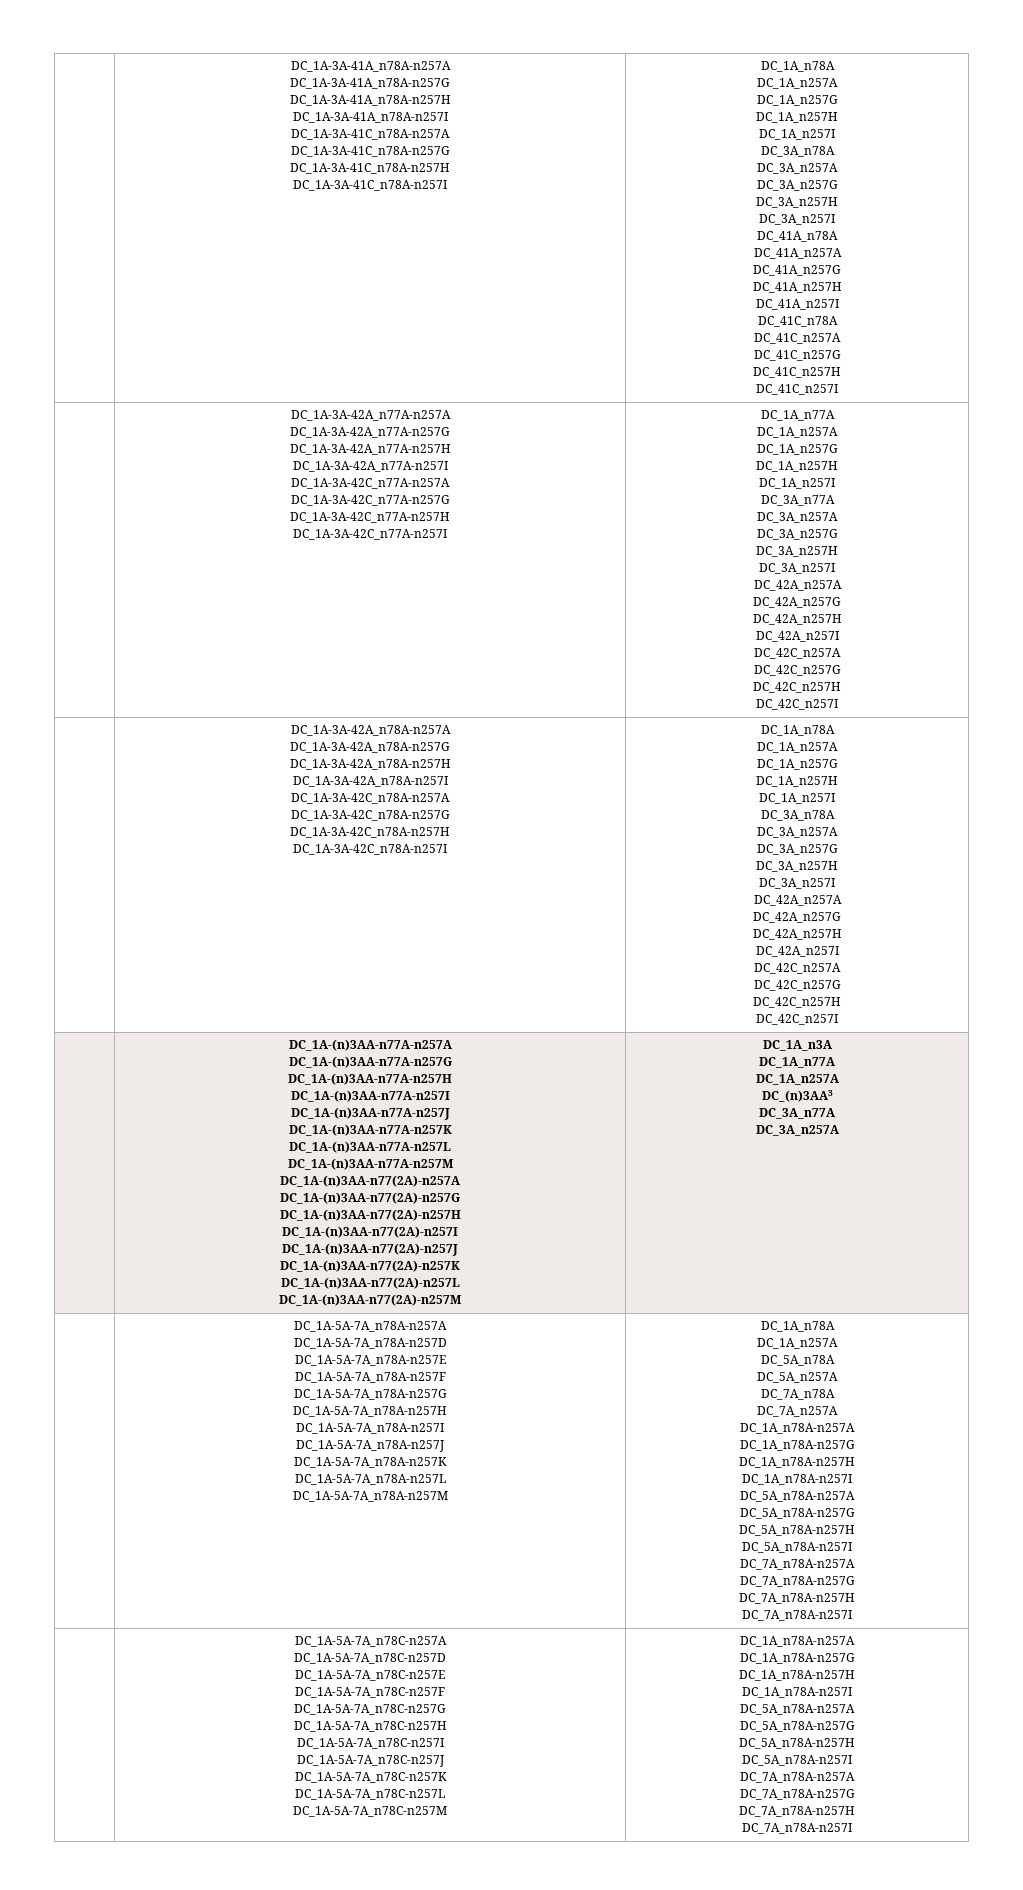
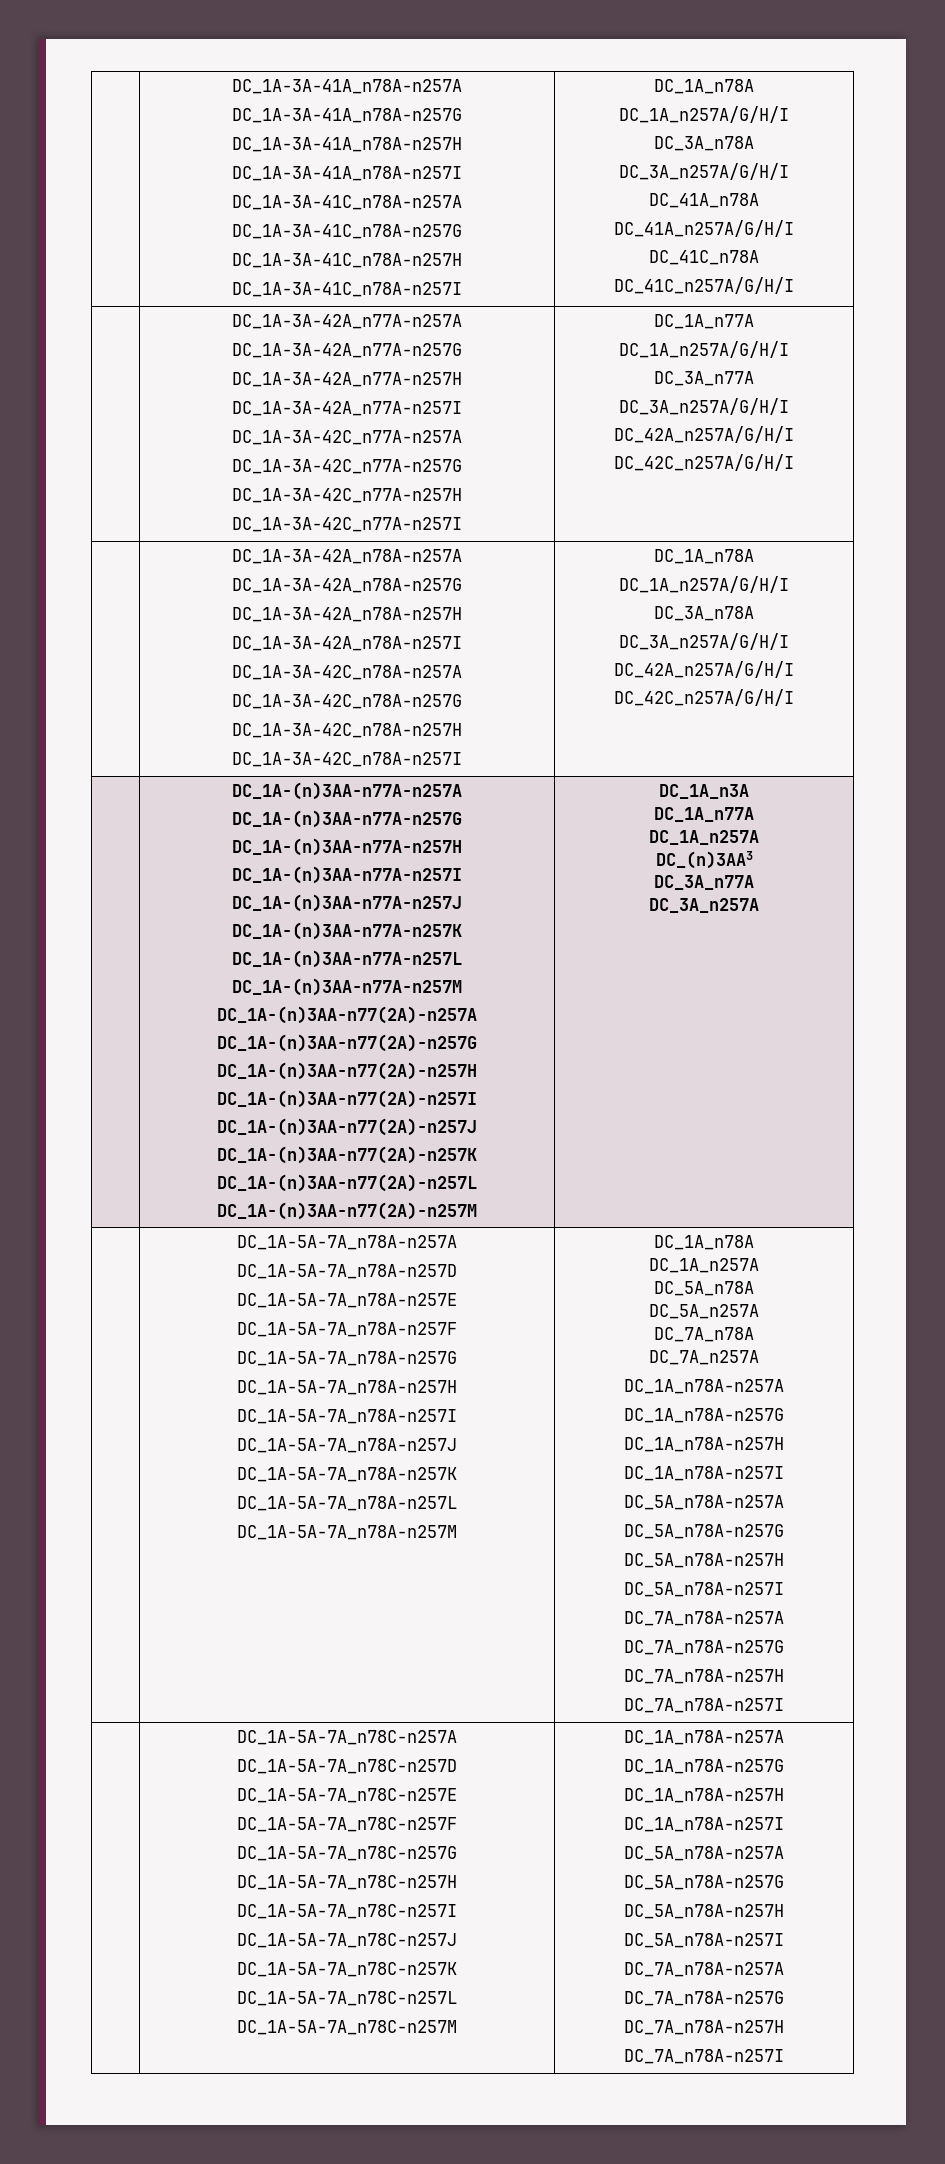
[757,78,838,89] [756,95,838,106] [756,112,838,123] [759,129,835,140] [760,146,835,157] [757,163,838,174] [756,180,838,191] [756,197,838,208] [759,214,835,225] [757,231,838,242] [753,248,842,259] [753,265,841,276] [752,282,842,293] [755,299,839,310] [757,316,838,327] [754,333,841,344] [753,350,841,361] [753,367,841,378] [756,384,838,395] DC_1A_n257A // DC_1A_n257G // DC_1A_n257H // DC_1A_n257I // DC_3A_n78A // DC_3A_n257A // DC_3A_n257G // DC_3A_n257H // DC_3A_n257I // DC_41A_n78A // DC_41A_n257A // DC_41A_n257G // DC_41A_n257H // DC_41A_n257I // DC_41C_n78A // DC_41C_n257A // DC_41C_n257G // DC_41C_n257H // DC_41C_n257I -> [619,106,789,123] [654,136,754,151] [619,163,789,180] [649,193,759,208] [614,220,794,237] [649,250,759,265] [614,277,794,294] DC_1A_n257A/G/H/I // DC_3A_n78A // DC_3A_n257A/G/H/I // DC_41A_n78A // DC_41A_n257A/G/H/I // DC_41C_n78A // DC_41C_n257A/G/H/I
[757,427,838,438] [756,444,838,455] [756,461,838,472] [759,478,835,489] [760,495,835,506] [757,512,838,523] [756,529,838,540] [756,546,838,557] [759,563,835,574] [753,580,842,591] [753,597,841,608] [752,614,842,625] [755,631,839,642] [754,648,841,659] [753,665,841,676] [753,682,841,693] [756,699,838,710] DC_1A_n257A // DC_1A_n257G // DC_1A_n257H // DC_1A_n257I // DC_3A_n77A // DC_3A_n257A // DC_3A_n257G // DC_3A_n257H // DC_3A_n257I // DC_42A_n257A // DC_42A_n257G // DC_42A_n257H // DC_42A_n257I // DC_42C_n257A // DC_42C_n257G // DC_42C_n257H // DC_42C_n257I -> [619,341,789,358] [654,371,754,386] [619,398,789,415] [614,426,794,443] [614,454,794,471] DC_1A_n257A/G/H/I // DC_3A_n77A // DC_3A_n257A/G/H/I // DC_42A_n257A/G/H/I // DC_42C_n257A/G/H/I
[757,742,838,753] [756,759,838,770] [756,776,838,787] [759,793,835,804] [760,810,835,821] [757,827,838,838] [756,844,838,855] [756,861,838,872] [759,878,835,889] [753,895,842,906] [753,912,841,923] [752,929,842,940] [755,946,839,957] [754,963,841,974] [753,980,841,991] [753,997,841,1008] [756,1014,838,1025] DC_1A_n257A // DC_1A_n257G // DC_1A_n257H // DC_1A_n257I // DC_3A_n78A // DC_3A_n257A // DC_3A_n257G // DC_3A_n257H // DC_3A_n257I // DC_42A_n257A // DC_42A_n257G // DC_42A_n257H // DC_42A_n257I // DC_42C_n257A // DC_42C_n257G // DC_42C_n257H // DC_42C_n257I -> [619,576,789,593] [654,606,754,621] [619,633,789,650] [614,661,794,678] [614,689,794,706] DC_1A_n257A/G/H/I // DC_3A_n78A // DC_3A_n257A/G/H/I // DC_42A_n257A/G/H/I // DC_42C_n257A/G/H/I

